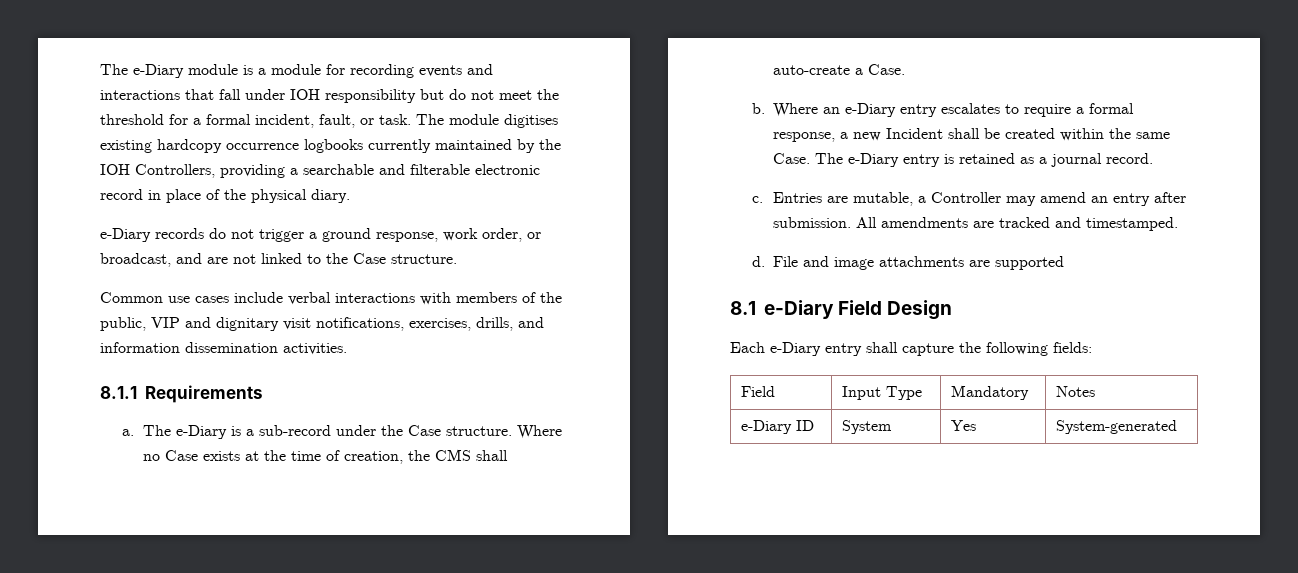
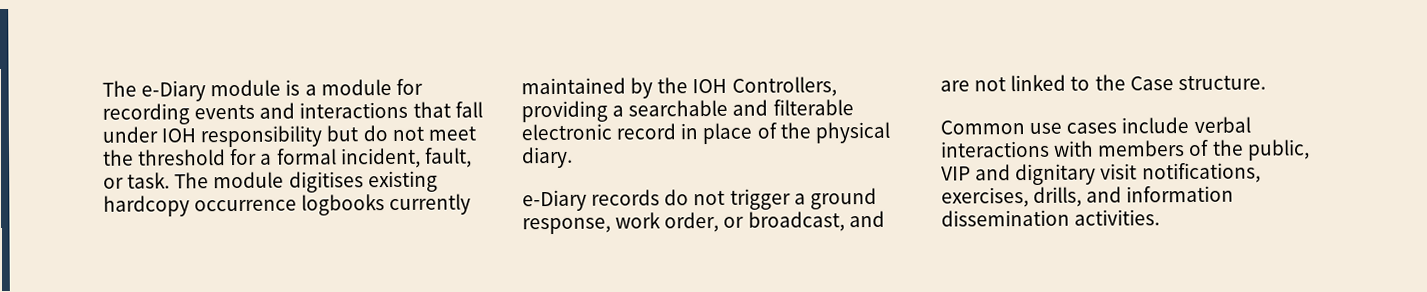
[100,385,263,403] [121,425,563,439] [143,449,509,464] [773,64,906,75] [751,103,1135,117] [773,128,1171,142] [773,153,1154,167] [751,192,1187,206] [773,217,1179,231] [751,256,1065,270] [730,300,953,320] [730,342,1092,356] [741,386,776,397] [842,386,923,400] [951,385,1030,400] [1056,386,1096,397] [741,420,815,434] [842,420,893,434] [951,420,977,431] [1056,420,1178,434] // 8.1.1 Requirements // a. The e-Diary is a sub-record under the Case structure. Where no Case exists at the time of creation, the CMS shall auto-create a Case. // b. Where an e-Diary entry escalates to require a formal response, a new Incident shall be created within the same Case. The e-Diary entry is retained as a journal record. // c. Entries are mutable, a Controller may amend an entry after submission. All amendments are tracked and timestamped. // d. File and image attachments are supported // 8.1 e-Diary Field Design // Each e-Diary entry shall capture the following fields: // Field | Input Type | Mandatory | Notes // e-Diary ID | System | Yes | System-generated -> (1161, 217) none

